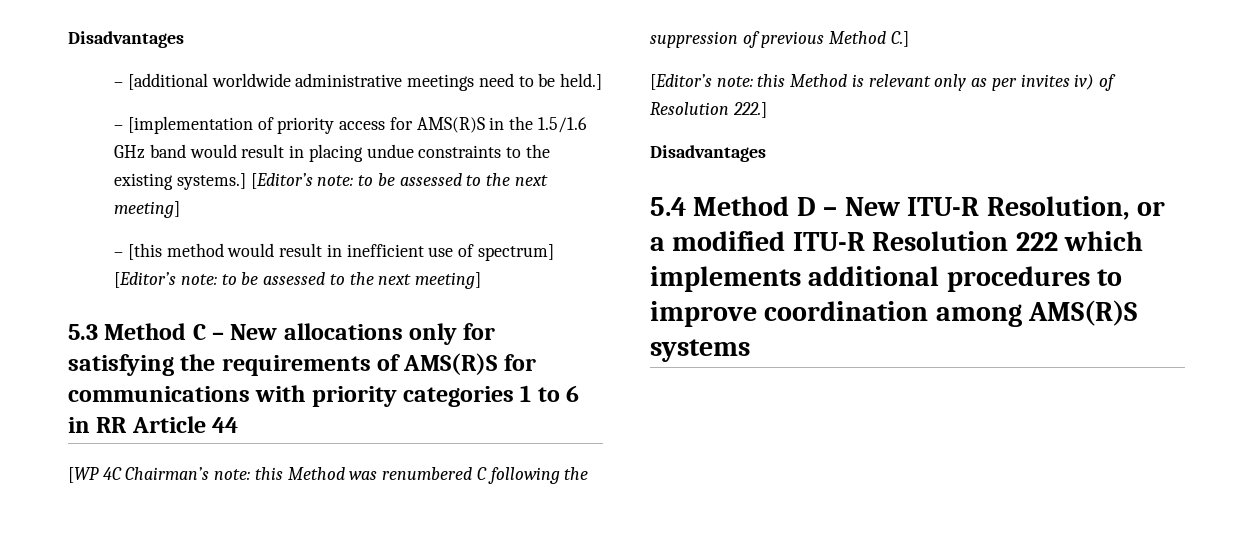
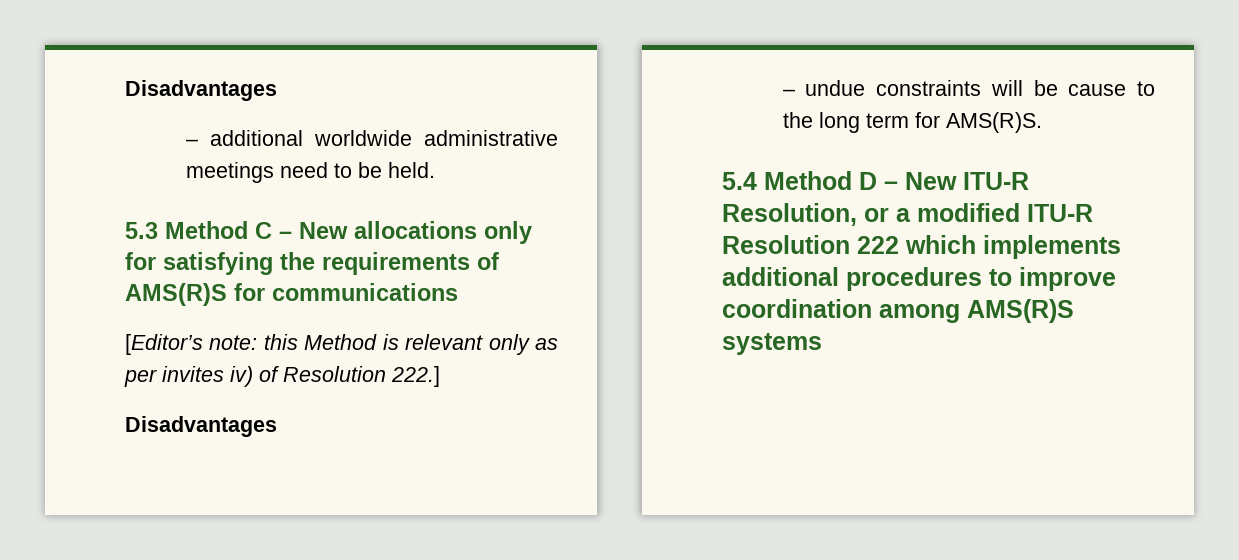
[68,31,184,48] [114,73,208,90] Disadvantages // – [additional -> [125,80,277,101] [185,130,303,146] Disadvantages // – additional
[560,73,603,90] [114,116,587,134] [114,144,550,162] [114,173,548,190] [114,201,181,218] [114,243,554,261] [114,272,482,289] held.] // – [implementation of priority access for AMS(R)S in the 1.5/1.6 GHz band would result in placing undue constraints to the existing systems.] [Editor’s note: to be assessed to the next meeting] // – [this method would result in inefficient use of spectrum] [Editor’s note: to be assessed to the next meeting] -> [387,162,435,178] held.
[255,385,580,407] [68,416,239,433] [68,467,589,484] [650,31,909,48] with priority categories 1 to 6 in RR Article 44 // [WP 4C Chairman’s note: this Method was renumbered C following the suppression of previous Method C.] -> (458, 292) none
(766, 153) none -> [782,80,1155,96] [782,112,1042,133] // – undue constraints will be cause to the long term for AMS(R)S.

